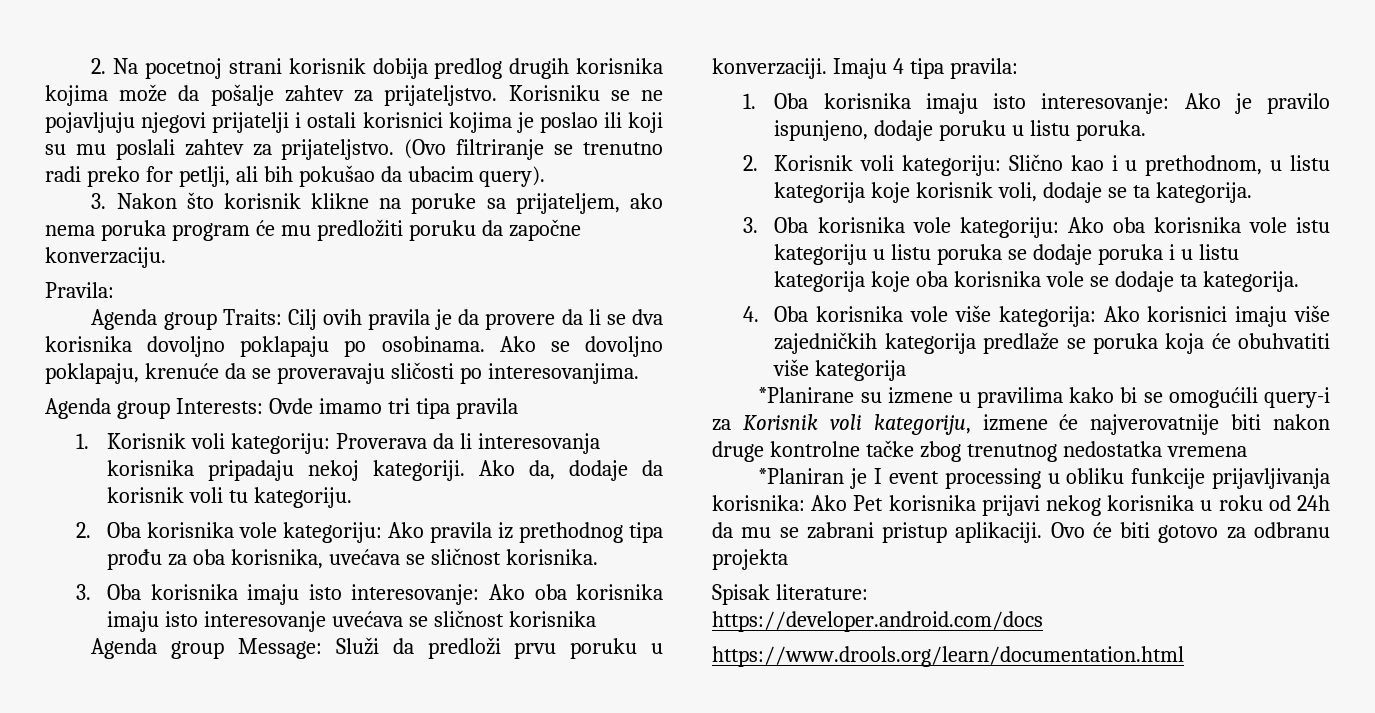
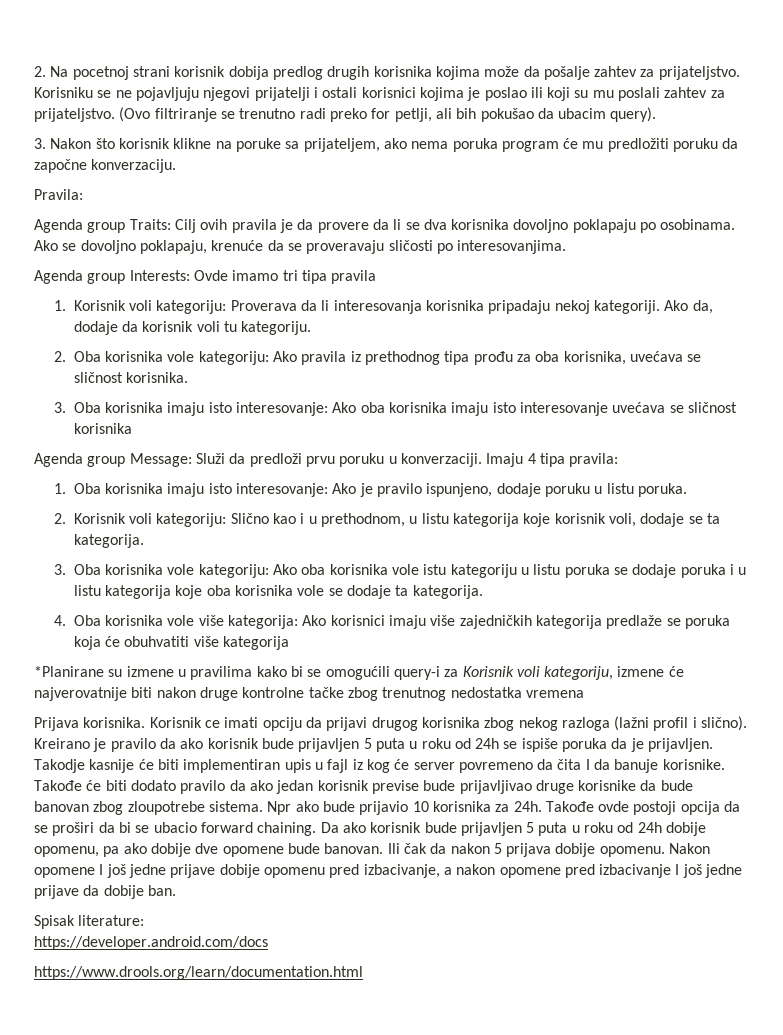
[758,468,1330,489] [712,495,1330,516] [712,522,1330,543] [712,549,788,570] *Planiran je I event processing u obliku funkcije prijavljivanja korisnika: Ako Pet korisnika prijavi nekog korisnika u roku od 24h da mu se zabrani pristup aplikaciji. Ovo će biti gotovo za odbranu projekta -> [34,716,748,731] [34,738,714,752] [34,759,725,773] [34,780,693,794] [34,801,741,815] [34,822,707,836] [34,843,711,857] [34,864,743,878] [34,885,176,899] Prijava korisnika. Korisnik ce imati opciju da prijavi drugog korisnika zbog nekog razloga (lažni profil i slično). Kreirano je pravilo da ako korisnik bude prijavljen 5 puta u roku od 24h se ispiše poruka da je prijavljen. Takodje kasnije će biti implementiran upis u fajl iz kog će server povremeno da čita I da banuje korisnike. Takođe će biti dodato pravilo da ako jedan korisnik previse bude prijavljivao druge korisnike da bude banovan zbog zloupotrebe sistema. Npr ako bude prijavio 10 korisnika za 24h. Takođe ovde postoji opcija da se proširi da bi se ubacio forward chaining. Da ako korisnik bude prijavljen 5 puta u roku od 24h dobije opomenu, pa ako dobije dve opomene bude banovan. Ili čak da nakon 5 prijava dobije opomenu. Nakon opomene I još jedne prijave dobije opomenu pred izbacivanje, a nakon opomene pred izbacivanje I još jedne prijave da dobije ban.

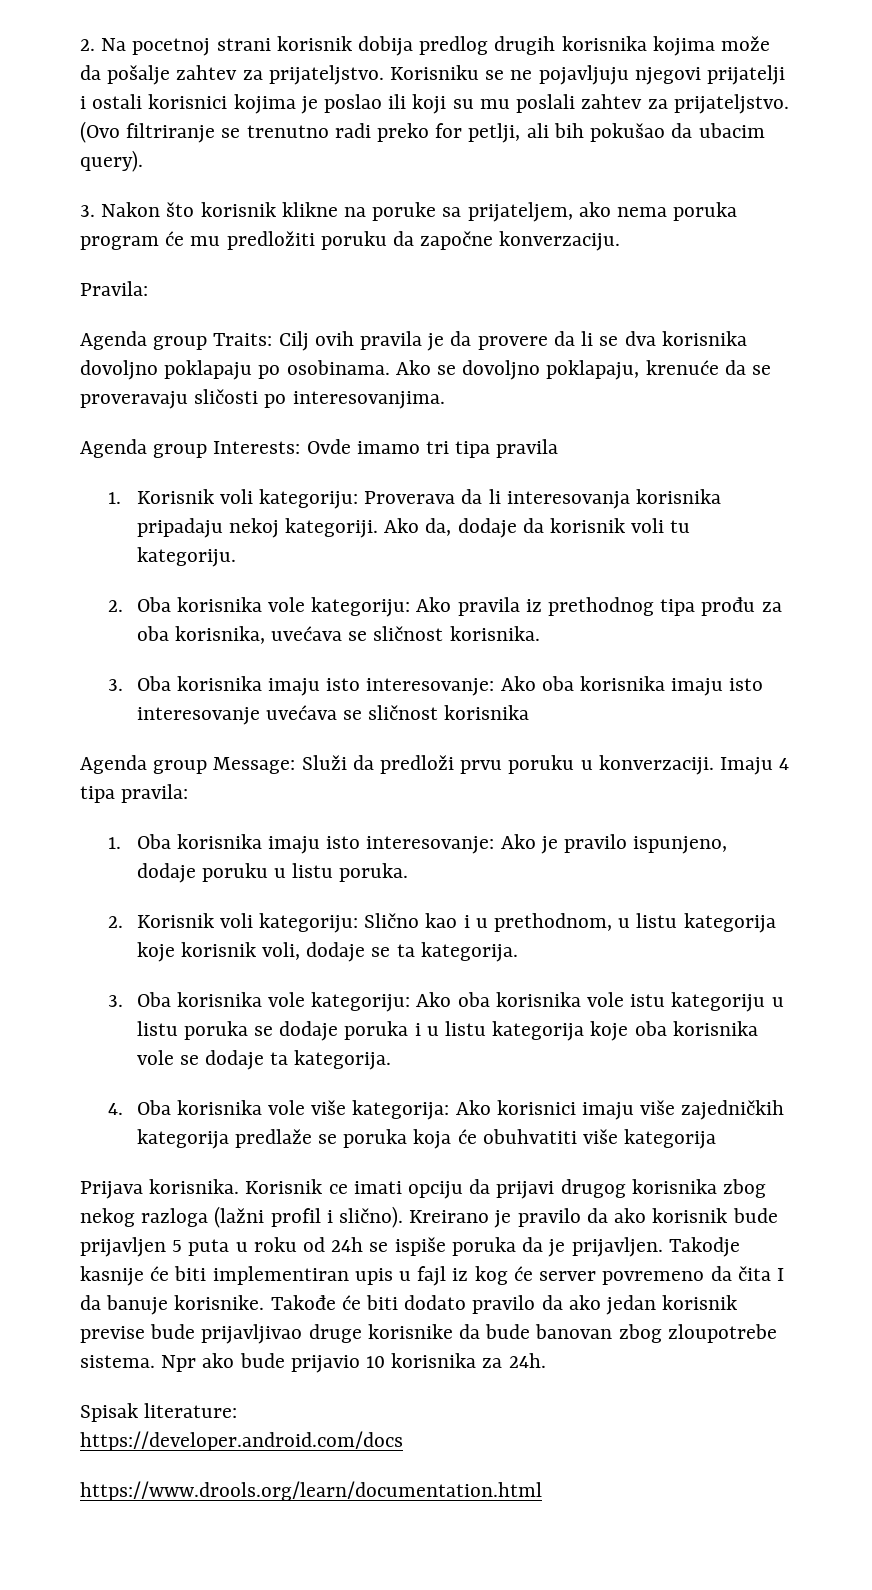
[34,666,684,680] [34,687,584,701] // *Planirane su izmene u pravilima kako bi se omogućili query-i za Korisnik voli kategoriju, izmene će najverovatnije biti nakon druge kontrolne tačke zbog trenutnog nedostatka vremena -> (717, 1139) none
[545,801,741,815] [34,822,707,836] [34,843,711,857] [34,864,743,878] [34,885,176,899] Takođe ovde postoji opcija da se proširi da bi se ubacio forward chaining. Da ako korisnik bude prijavljen 5 puta u roku od 24h dobije opomenu, pa ako dobije dve opomene bude banovan. Ili čak da nakon 5 prijava dobije opomenu. Nakon opomene I još jedne prijave dobije opomenu pred izbacivanje, a nakon opomene pred izbacivanje I još jedne prijave da dobije ban. -> (546, 1360) none

